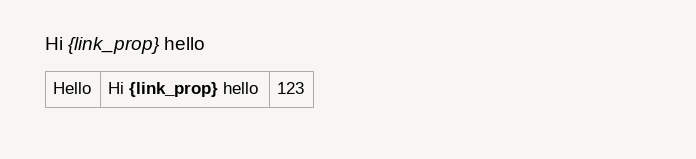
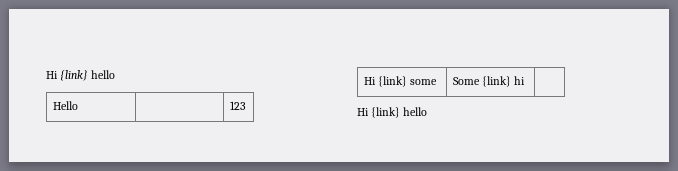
[45,37,161,54] Hi {link_prop} -> [46,70,89,81] Hi {link}
[108,82,259,97] [277,82,305,94] Hi {link_prop} hello | 123 -> [229,101,246,110] [363,76,438,87] [452,76,526,87] [357,107,428,118] | 123 // Hi {link} some | Some {link} hi | // Hi {link} hello

